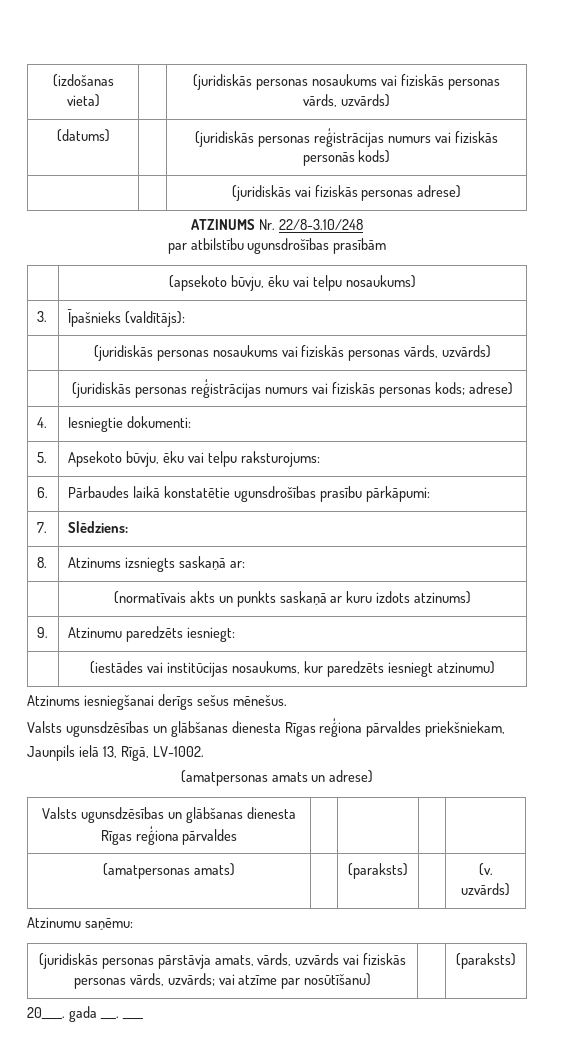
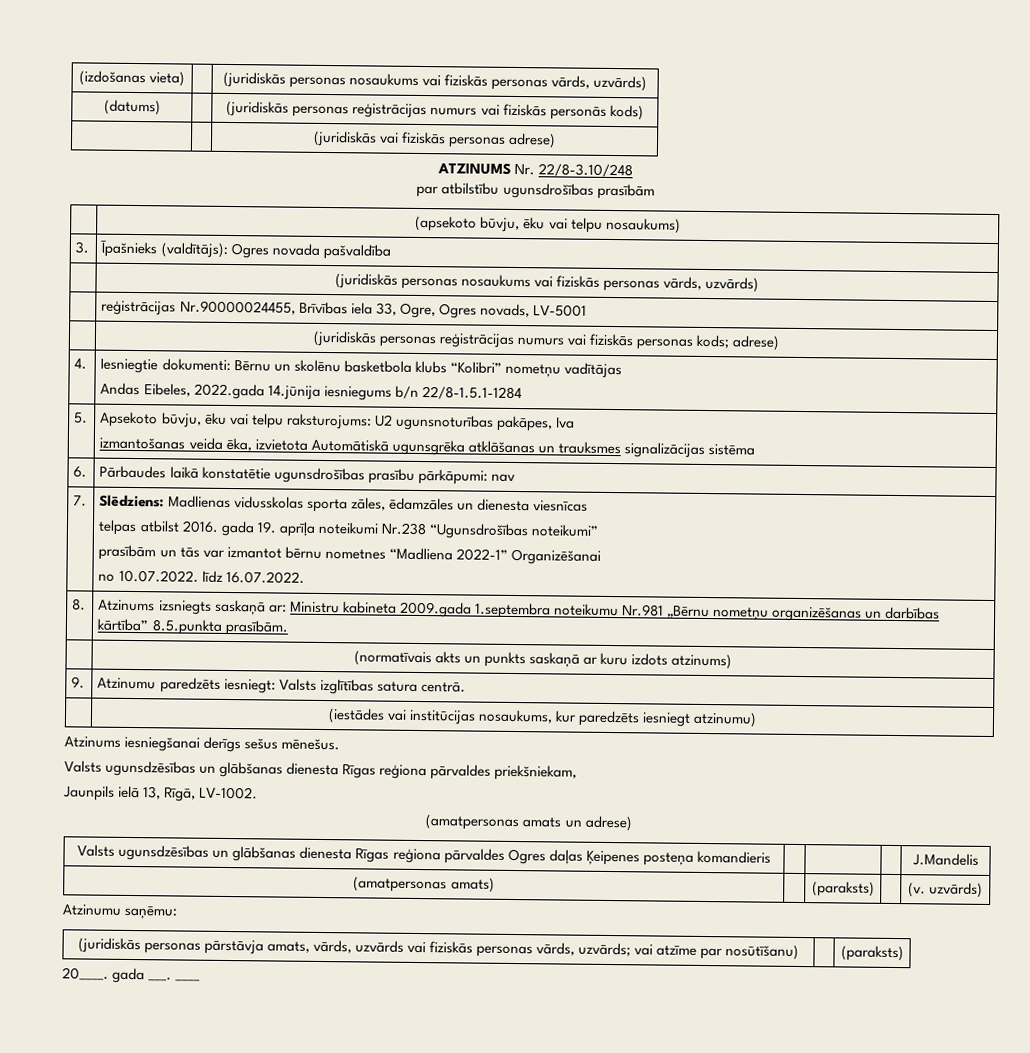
[93,345,492,361] // | (juridiskās personas nosaukums vai fiziskās personas vārds, uzvārds) -> [230,243,391,260] [334,273,760,293] [101,300,587,319] Ogres novada pašvaldība // | (juridiskās personas nosaukums vai fiziskās personas vārds, uzvārds) // | reģistrācijas Nr.90000024455, Brīvības iela 33, Ogre, Ogres novads, LV-5001
(191, 422) none -> [233,359,622,379] [100,382,522,401] Bērnu un skolēnu basketbola klubs “Kolibri” nometņu vadītājas // Andas Eibeles, 2022.gada 14.jūnija iesniegums b/n 22/8-1.5.1-1284
(320, 459) none -> [374,414,575,432] [99,437,755,458] U2 ugunsnoturības pakāpes, Iva // izmantošanas veida ēka, izvietota Automātiskā ugunsgrēka atklāšanas un trauksmes signalizācijas sistēma
(430, 494) none -> [490,473,515,482] nav
(128, 527) none -> [167,495,588,513] [98,519,599,540] [98,544,601,565] [98,569,305,584] Madlienas vidusskolas sporta zāles, ēdamzāles un dienesta viesnīcas // telpas atbilst 2016. gada 19. aprīļa noteikumi Nr.238 “Ugunsdrošības noteikumi” // prasībām un tās var izmantot bērnu nometnes “Madliena 2022-1” Organizēšanai // no 10.07.2022. līdz 16.07.2022.
(245, 564) none -> [289,601,941,622] [97,618,289,636] Ministru kabineta 2009.gada 1.septembra noteikumu Nr.981 „Bērnu nometņu organizēšanas un darbības kārtība” 8.5.punkta prasībām.
(235, 634) none -> [278,678,466,695] Valsts izglītības satura centrā.
(238, 837) | | | | -> [507,848,771,866] [911,853,979,866] Ogres daļas Ķeipenes posteņa komandieris | | | | J.Mandelis

